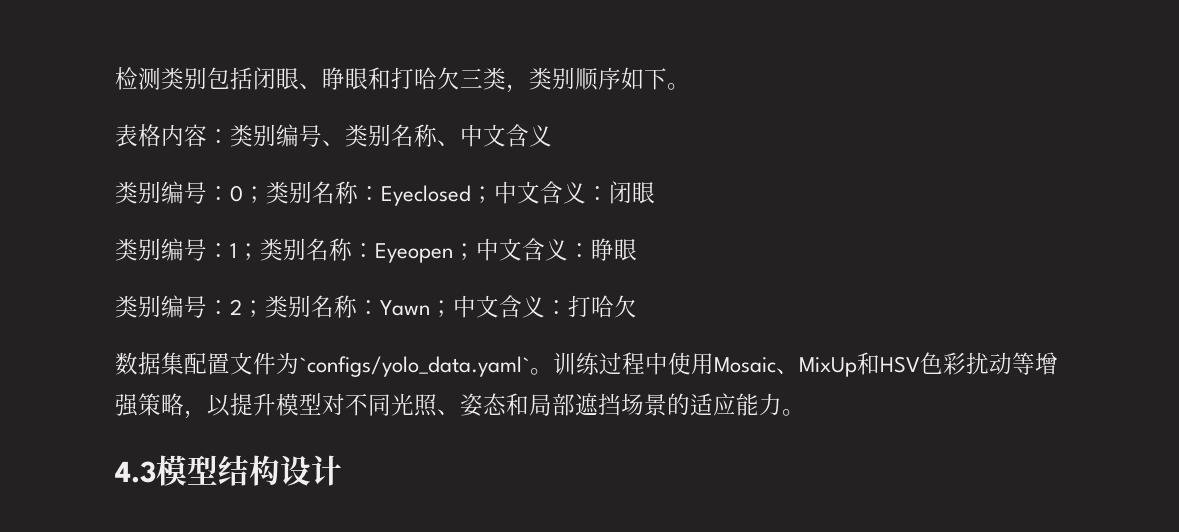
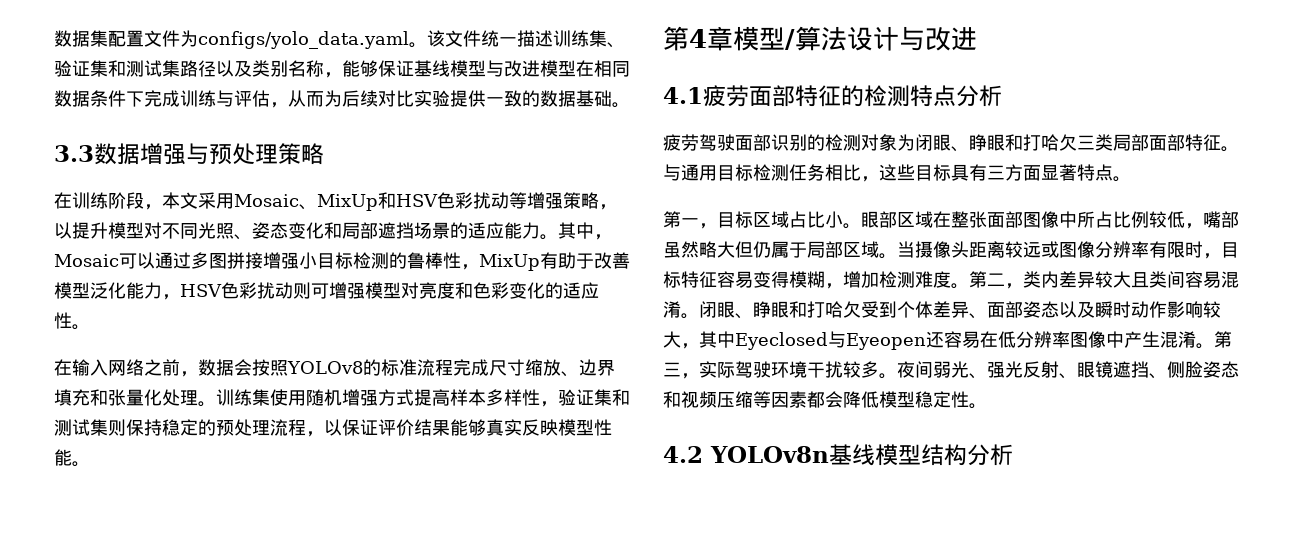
[115,67,690,93] [115,124,552,147] [115,181,655,206] [115,238,637,263] [115,295,637,318] [115,352,691,377] 检测类别包括闭眼、睁眼和打哈欠三类，类别顺序如下。 // 表格内容：类别编号、类别名称、中文含义 // 类别编号：0；类别名称：Eyeclosed；中文含义：闭眼 // 类别编号：1；类别名称：Eyeopen；中文含义：睁眼 // 类别编号：2；类别名称：Yawn；中文含义：打哈欠 // 数据集配置文件为`configs/yolo_data.yaml`。训练过程中使 -> [54,30,625,49] [54,60,630,78] [54,90,630,108] [54,143,324,165] [54,192,216,210] 数据集配置文件为configs/yolo_data.yaml。该文件统一描述训练集、验证集和测试集路径以及类别名称，能够保证基线模型与改进模型在相同数据条件下完成训练与评估，从而为后续对比实验提供一致的数据基础。 // 3.3数据增强与预处理策略 // 在训练阶段，本文采
(506, 404) none -> [288,222,324,239] 变化
[115,461,156,483] // 4.3 -> [558,222,612,240] [54,252,630,271] [54,282,599,300] [54,312,90,330] [54,359,615,377] [54,389,630,407] [54,419,612,437] [54,449,90,467] [663,26,977,51] [663,85,1002,107] [663,134,1239,152] [663,164,1131,182] [663,211,1239,229] [663,241,1239,259] [663,271,1239,289] [663,301,1221,319] [663,331,1232,350] [663,361,1239,379] [663,391,987,409] [663,444,875,466] 其中，Mosaic可以通过多图拼接增强小目标检测的鲁棒性，MixUp有助于改善模型泛化能力，HSV色彩扰动则可增强模型对亮度和色彩变化的适应性。 // 在输入网络之前，数据会按照YOLOv8的标准流程完成尺寸缩放、边界填充和张量化处理。训练集使用随机增强方式提高样本多样性，验证集和测试集则保持稳定的预处理流程，以保证评价结果能够真实反映模型性能。 // 第4章模型/算法设计与改进 // 4.1疲劳面部特征的检测特点分析 // 疲劳驾驶面部识别的检测对象为闭眼、睁眼和打哈欠三类局部面部特征。与通用目标检测任务相比，这些目标具有三方面显著特点。 // 第一，目标区域占比小。眼部区域在整张面部图像中所占比例较低，嘴部虽然略大但仍属于局部区域。当摄像头距离较远或图像分辨率有限时，目标特征容易变得模糊，增加检测难度。第二，类内差异较大且类间容易混淆。闭眼、睁眼和打哈欠受到个体差异、面部姿态以及瞬时动作影响较大，其中Eyeclosed与Eyeopen还容易在低分辨率图像中产生混淆。第三，实际驾驶环境干扰较多。夜间弱光、强光反射、眼镜遮挡、侧脸姿态和视频压缩等因素都会降低模型稳定性。 // 4.2 YOLOv8n基线
[280,455,342,486] 设计 -> [967,444,1013,466] 分析

